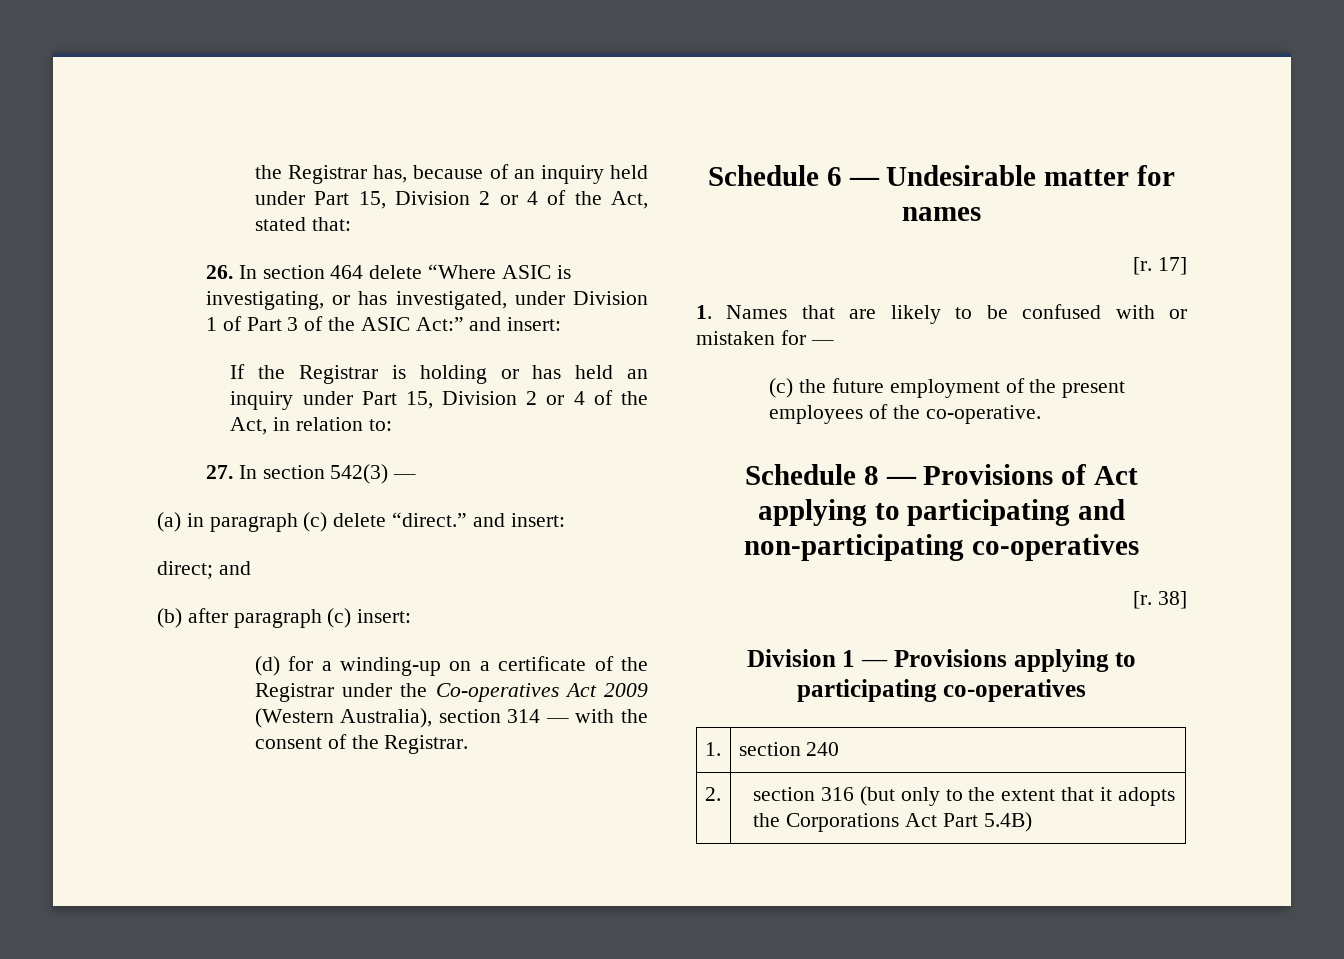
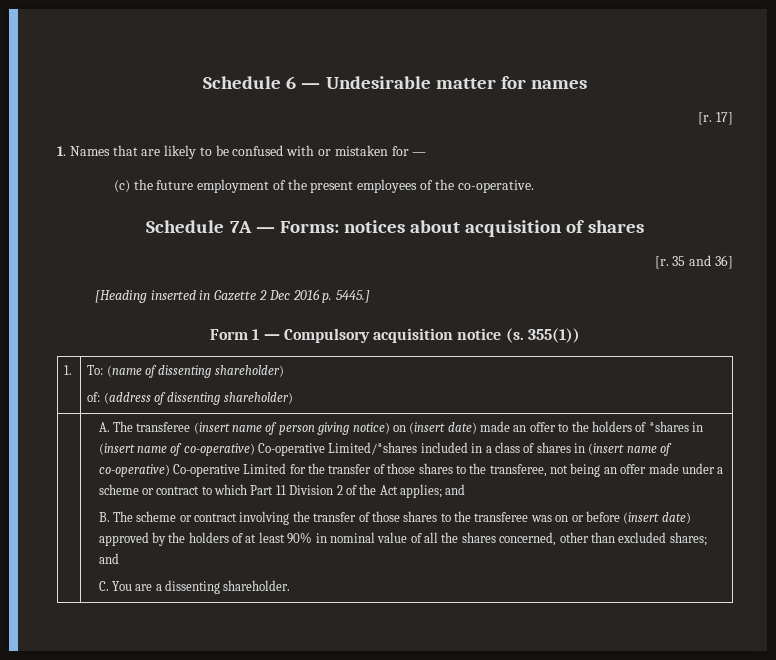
[254,164,648,184] [254,190,648,209] [254,217,351,231] [205,264,571,279] [205,291,648,310] [205,316,562,331] [230,364,648,384] [230,390,648,410] [230,417,392,435] [205,464,417,484] [157,512,565,532] [157,561,251,579] [157,608,412,628] [254,656,649,676] [254,683,648,702] [254,708,648,728] [254,734,469,754] the Registrar has, because of an inquiry held under Part 15, Division 2 or 4 of the Act, stated that: // 26. In section 464 delete “Where ASIC is investigating, or has investigated, under Division 1 of Part 3 of the ASIC Act:” and insert: // If the Registrar is holding or has held an inquiry under Part 15, Division 2 or 4 of the Act, in relation to: // 27. In section 542(3) — // (a) in paragraph (c) delete “direct.” and insert: // direct; and // (b) after paragraph (c) insert: // (d) for a winding-up on a certificate of the Registrar under the Co-operatives Act 2009 (Western Australia), section 314 — with the consent of the Registrar. // -> (203, 82) none
[863,464,1139,485] [757,499,1126,526] [744,534,1139,561] [1133,591,1187,609] [746,649,1137,672] [796,679,1087,702] [704,742,721,756] [738,742,840,756] [704,787,721,801] [753,786,1175,806] [753,812,1032,832] 8 — Provisions of Act applying to participating and non-participating co-operatives // [r. 38] // Division 1 — Provisions applying to participating co-operatives // 1. | section 240 // 2. | section 316 (but only to the extent that it adopts the Corporations Act Part 5.4B) -> [229,220,644,237] [654,255,733,269] [94,289,371,303] [209,328,581,343] [64,365,73,375] [87,365,284,378] [87,392,293,405] [98,421,704,435] [98,442,673,456] [98,463,724,477] [98,484,466,498] [98,511,691,525] [98,532,707,546] [98,553,119,564] [98,580,291,594] 7A — Forms: notices about acquisition of shares // [r. 35 and 36] // [Heading inserted in Gazette 2 Dec 2016 p. 5445.] // Form 1 — Compulsory acquisition notice (s. 355(1)) // 1. | To: (name of dissenting shareholder) // of: (address of dissenting shareholder) // | A. The transferee (insert name of person giving notice) on (insert date) made an offer to the holders of *shares in (insert name of co-operative) Co-operative Limited/*shares included in a class of shares in (insert name of co-operative) Co-operative Limited for the transfer of those shares to the transferee, not being an offer made under a scheme or contract to which Part 11 Division 2 of the Act applies; and // B. The scheme or contract involving the transfer of those shares to the transferee was on or before (insert date) approved by the holders of at least 90% in nominal value of all the shares concerned, other than excluded shares; and // C. You are a dissenting shareholder.

